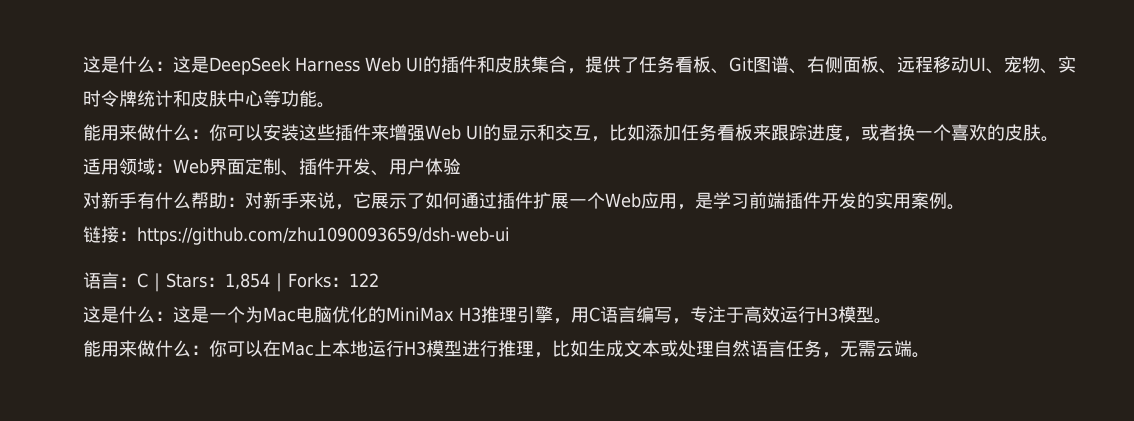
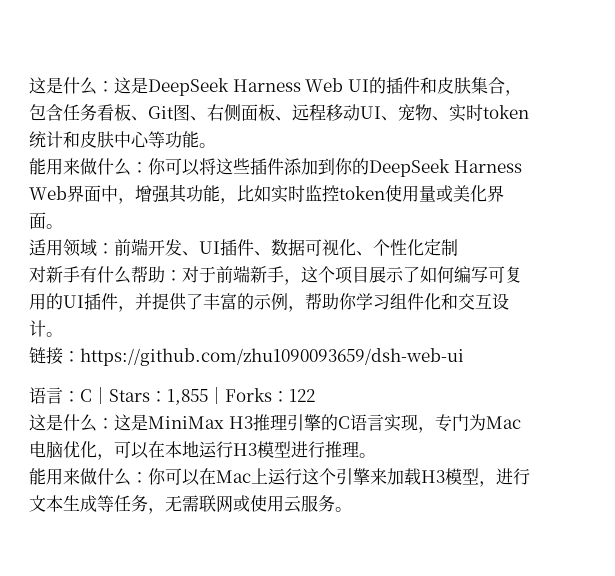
[584,56,639,73] 提供了 -> [29,104,63,121] 包含
[770,56,789,73] 谱 -> (190, 112) none
[101,90,137,107] 令牌 -> [483,105,529,119] token
[263,124,299,141] 安装 -> [199,158,216,175] 将
[371,124,1059,142] [83,158,461,176] 来增强Web UI的显示和交互，比如添加任务看板来跟踪进度，或者换一个喜欢的皮肤。 // 适用领域：Web界面定制、插件开发、用户体验 -> [284,158,522,177] [29,184,504,204] [29,212,63,229] [29,238,458,257] 添加到你的DeepSeek Harness Web界面中，增强其功能，比如实时监控token使用量或美化界面。 // 适用领域：前端开发、UI插件、数据可视化、个性化定制
[263,192,947,210] 新手来说，它展示了如何通过插件扩展一个Web应用，是学习前端插件开发的实用案例 -> [199,265,522,285] [29,293,509,312] [29,320,46,337] 于前端新手，这个项目展示了如何编写可复用的UI插件，并提供了丰富的示例，帮助你学习组件化和交互设计
[225,273,270,290] 1,854 -> [167,389,208,405] 1,855
[209,306,874,324] 一个为Mac电脑优化的MiniMax H3推理引擎，用C语言编写，专注于高效运行H3模型 -> [148,414,521,433] [29,441,359,460] MiniMax H3推理引擎的C语言实现，专门为Mac电脑优化，可以在本地运行H3模型进行推理
[332,340,912,358] 本地运行H3模型进行推理，比如生成文本或处理自然语言任务，无需云端 -> [268,468,530,487] [29,495,335,514] 运行这个引擎来加载H3模型，进行文本生成等任务，无需联网或使用云服务

